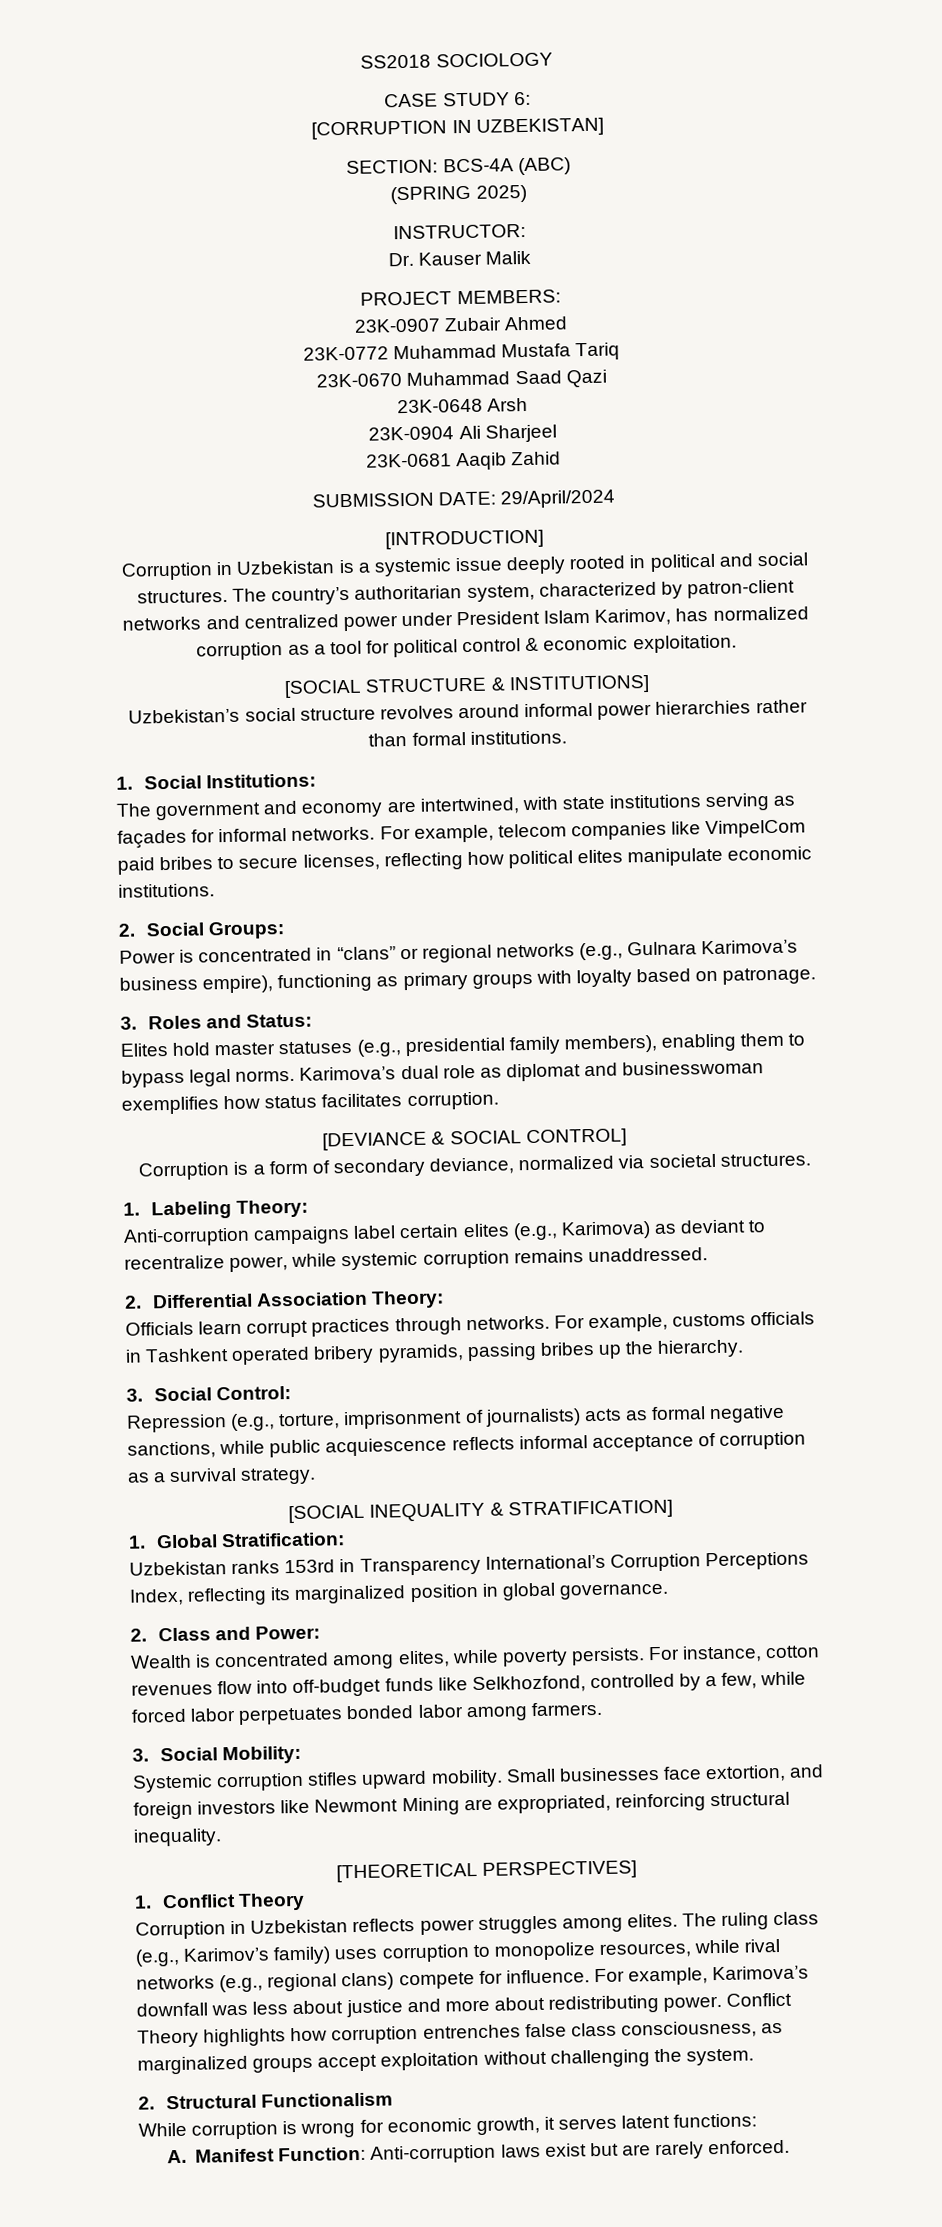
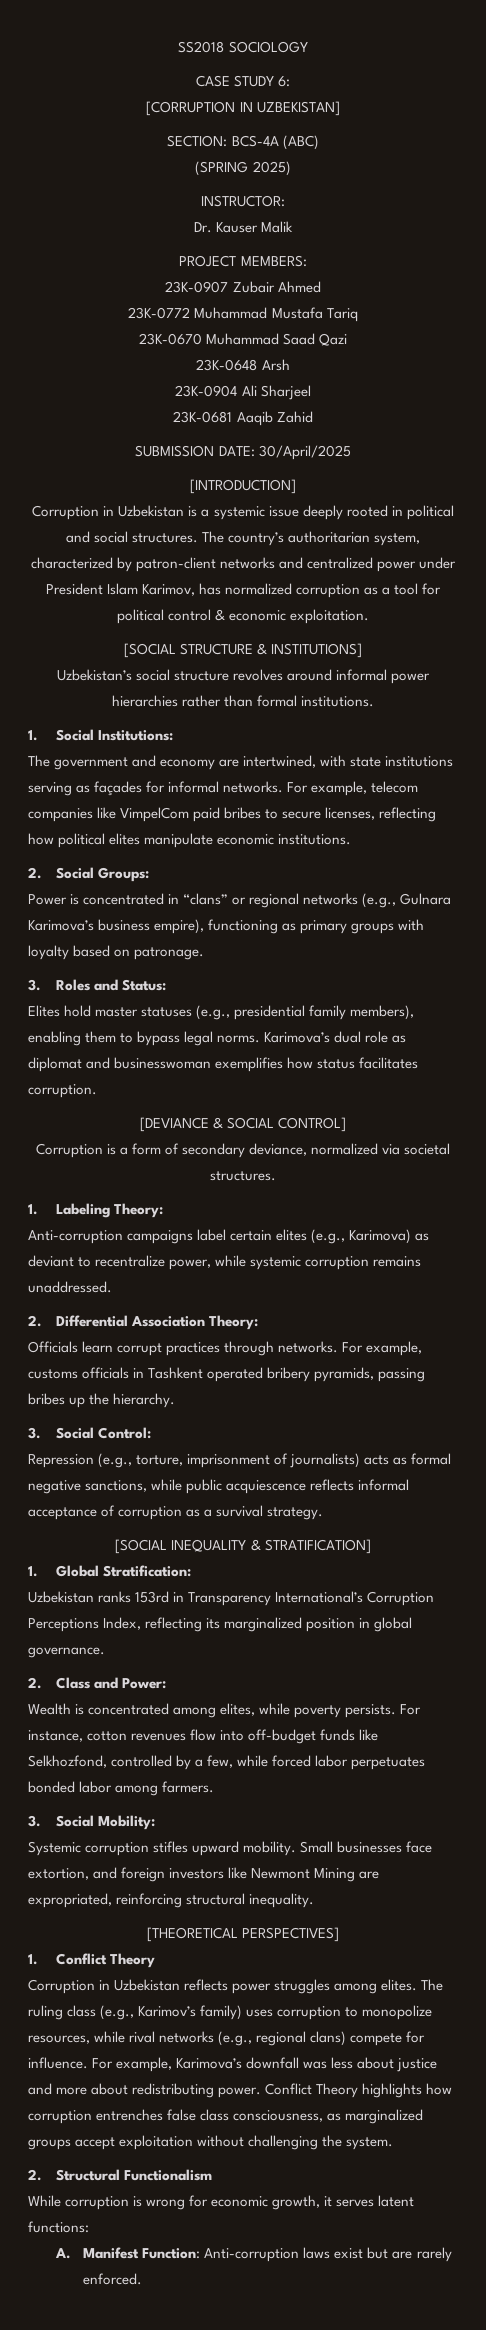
[500,489,616,509] 29/April/2024 -> [258,445,351,460] 30/April/2025

